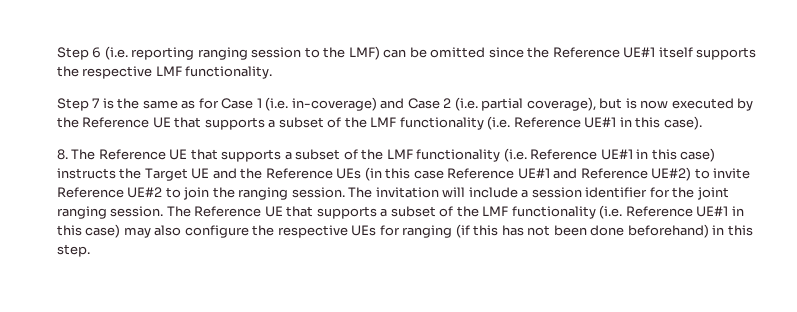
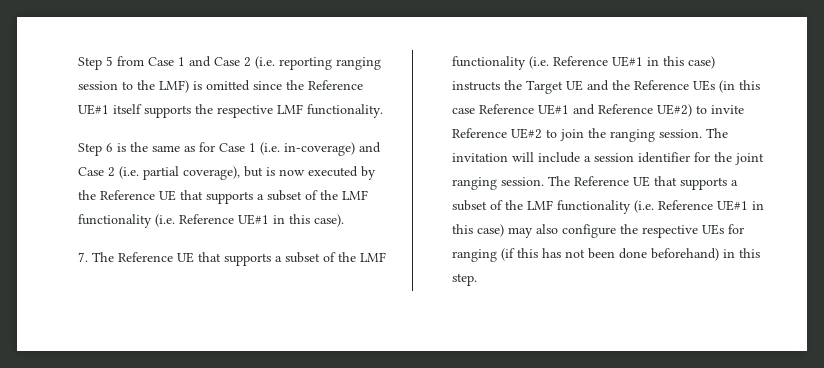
[56,47,102,60] Step 6 -> [77,56,251,70] Step 5 from Case 1 and Case 2
[383,47,427,58] can be -> [192,81,202,90] is
[92,98,100,108] 7 -> [105,143,113,152] 6
[56,149,68,160] 8. -> [77,252,88,262] 7.

